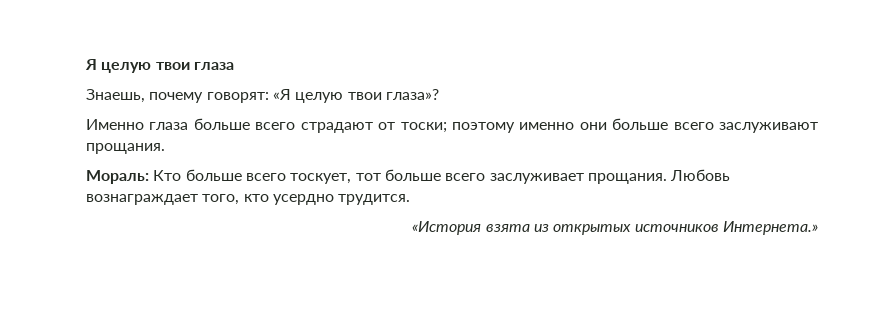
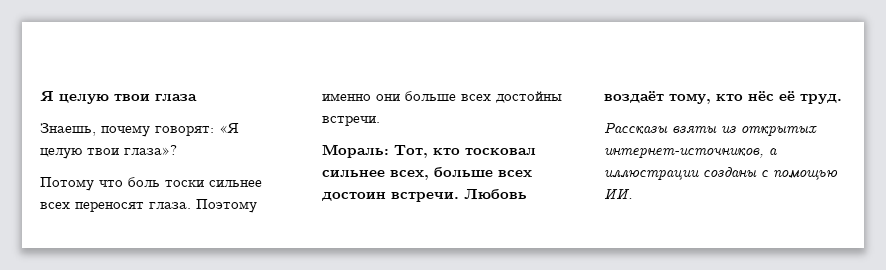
[86,118,818,133] [86,143,165,154] [86,169,731,184] [86,194,411,205] [412,221,819,235] Именно глаза больше всего страдают от тоски; поэтому именно они больше всего заслуживают прощания. // Мораль: Кто больше всего тоскует, тот больше всего заслуживает прощания. Любовь вознаграждает того, кто усердно трудится. // «История взята из открытых источников Интернета.» -> [40,177,262,191] [40,199,257,213] [322,91,562,103] [322,116,380,126] [322,144,536,158] [322,167,532,180] [322,189,527,202] [604,91,842,104] [604,122,817,137] [604,148,777,159] [604,167,838,181] [604,189,633,200] Потому что боль тоски сильнее всех переносят глаза. Поэтому именно они больше всех достойны встречи. // Мораль: Тот, кто тосковал сильнее всех, больше всех достоин встречи. Любовь воздаёт тому, кто нёс её труд. // Рассказы взяты из открытых интернет-источников, а иллюстрации созданы с помощью ИИ.

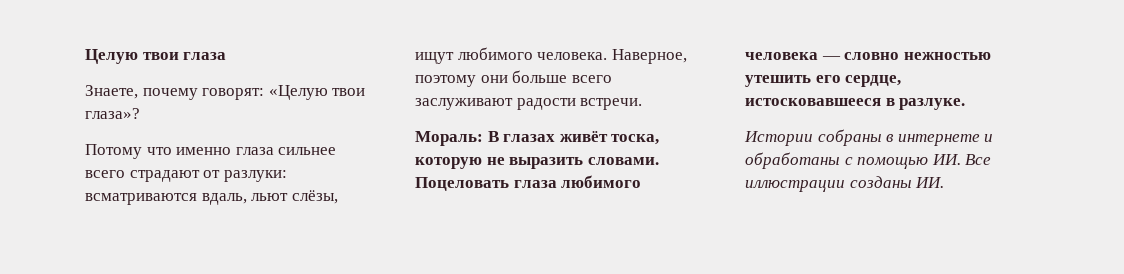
[40,91,109,104] Я целую -> [85,49,138,64] Целую
[40,123,96,136] Знаешь, -> [85,85,138,99] Знаете,
[219,123,239,133] [40,148,82,159] «Я целую -> [268,85,328,100] «Целую
[128,177,262,187] [40,199,257,213] [322,91,562,103] [322,116,380,126] [322,144,536,158] [322,167,532,180] [322,189,527,202] [604,91,842,104] [604,122,817,137] [604,148,777,159] [604,167,838,181] боль тоски сильнее всех переносят глаза. Поэтому именно они больше всех достойны встречи. // Мораль: Тот, кто тосковал сильнее всех, больше всех достоин встречи. Любовь воздаёт тому, кто нёс её труд. // Рассказы взяты из открытых интернет-источников, а иллюстрации созданы с помощью -> [176,147,337,155] [85,170,287,182] [85,190,338,205] [415,47,687,64] [415,70,612,87] [415,98,643,110] [415,131,660,146] [415,157,659,169] [415,175,642,191] [745,52,991,60] [745,75,902,87] [745,98,966,110] [744,129,994,146] [745,152,992,169] [745,176,912,192] именно глаза сильнее всего страдают от разлуки: всматриваются вдаль, льют слёзы, ищут любимого человека. Наверное, поэтому они больше всего заслуживают радости встречи. // Мораль: В глазах живёт тоска, которую не выразить словами. Поцеловать глаза любимого человека — словно нежностью утешить его сердце, истосковавшееся в разлуке. // Истории собраны в интернете и обработаны с помощью ИИ. Все иллюстрации созданы

